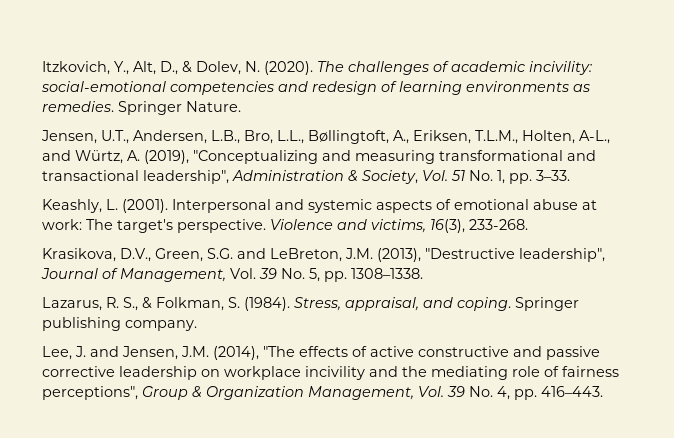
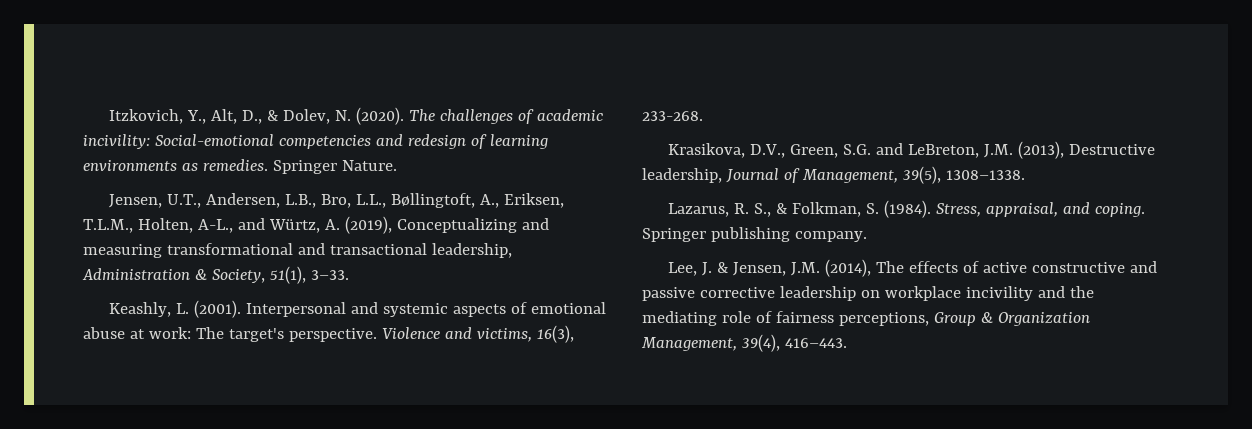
[41,81,166,92] social-emotional -> [154,134,274,146] Social-emotional
[193,150,318,164] "Conceptualizing -> [396,218,517,233] Conceptualizing
[143,170,229,184] leadership", -> [431,243,512,258] leadership,
[422,170,532,184] Vol. 51 No. 1, pp. -> [269,266,306,284] 51(1),
[425,248,605,262] "Destructive leadership", -> [1068,144,1155,155] [642,168,722,183] Destructive leadership,
[230,268,347,282] Vol. 39 No. 5, pp. -> [902,166,941,184] 39(5),
[90,346,119,357] and -> [716,262,728,273] &
[263,346,295,357] "The -> [875,261,904,273] The
[42,386,138,400] perceptions", -> [838,312,929,326] perceptions,
[418,386,537,400] Vol. 39 No. 4, pp. -> [741,334,780,352] 39(4),

